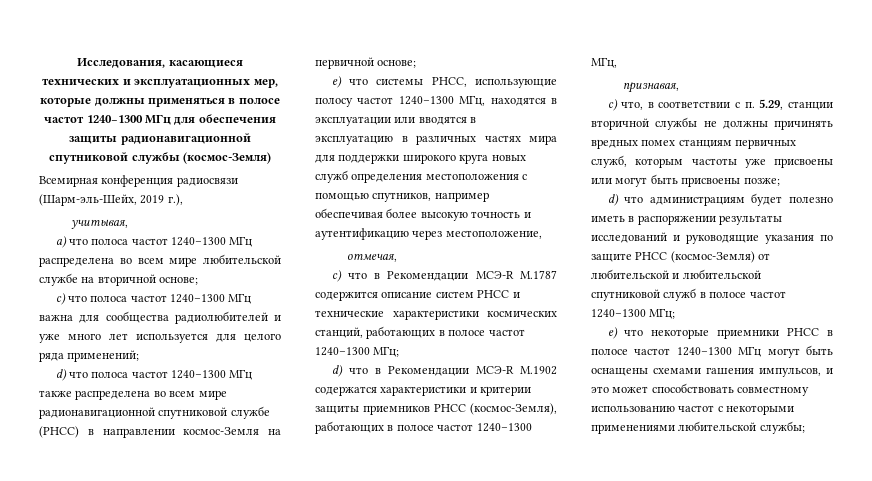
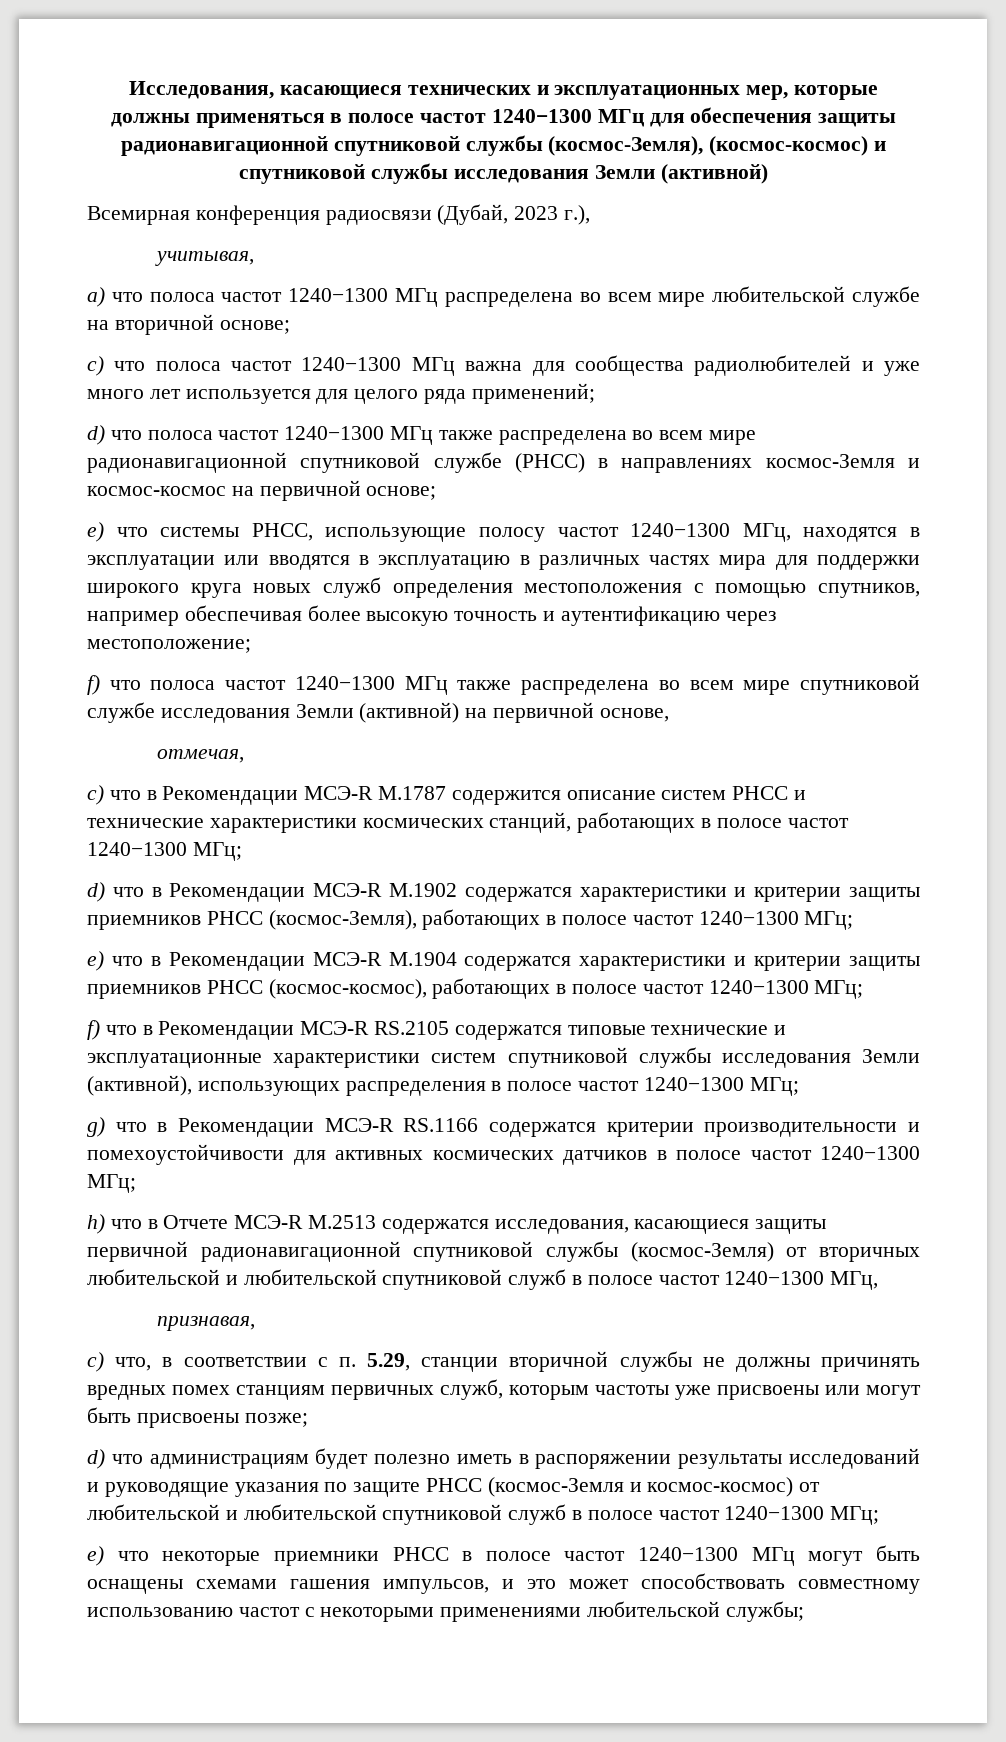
[182,152,271,164] (космос-Земля) -> [548,136,887,156] [239,163,768,184] (космос-Земля), (космос-космос) и спутниковой службы исследования Земли (активной)
[39,194,165,206] (Шарм-эль-Шейх, 2019 -> [437,204,559,225] (Дубай, 2023
[102,427,260,438] направлении космос-Земля -> [621,454,921,473] [87,486,226,496] направлениях космос-Земля и космос-космос
[445,230,542,239] местоположение, -> [87,639,251,653] [87,674,921,695] [87,702,669,723] местоположение; // f) что полоса частот 1240−1300 МГц также распределена во всем мире спутниковой службе исследования Земли (активной) на первичной основе,
(532, 427) none -> [804,911,854,930] [87,951,920,971] [87,978,864,999] [87,1020,787,1040] [87,1047,920,1068] [87,1075,799,1096] [87,1117,920,1137] [87,1144,920,1165] [87,1174,136,1193] [87,1214,827,1234] [87,1241,920,1262] [87,1269,825,1290] МГц; // e) что в Рекомендации МСЭ-R M.1904 содержатся характеристики и критерии защиты приемников РНСС (космос-космос), работающих в полосе частот 1240−1300 МГц; // f) что в Рекомендации МСЭ-R RS.2105 содержатся типовые технические и эксплуатационные характеристики систем спутниковой службы исследования Земли (активной), использующих распределения в полосе частот 1240−1300 МГц; // g) что в Рекомендации МСЭ-R RS.1166 содержатся критерии производительности и помехоустойчивости для активных космических датчиков в полосе частот 1240−1300 МГц; // h) что в Отчете МСЭ-R M.2513 содержатся исследования, касающиеся защиты первичной радионавигационной спутниковой службы (космос-Земля) от вторичных любительской и любительской спутниковой служб в полосе частот 1240−1300
[670,251,755,263] (космос-Земля) -> [487,1477,794,1497] (космос-Земля и космос-космос)

